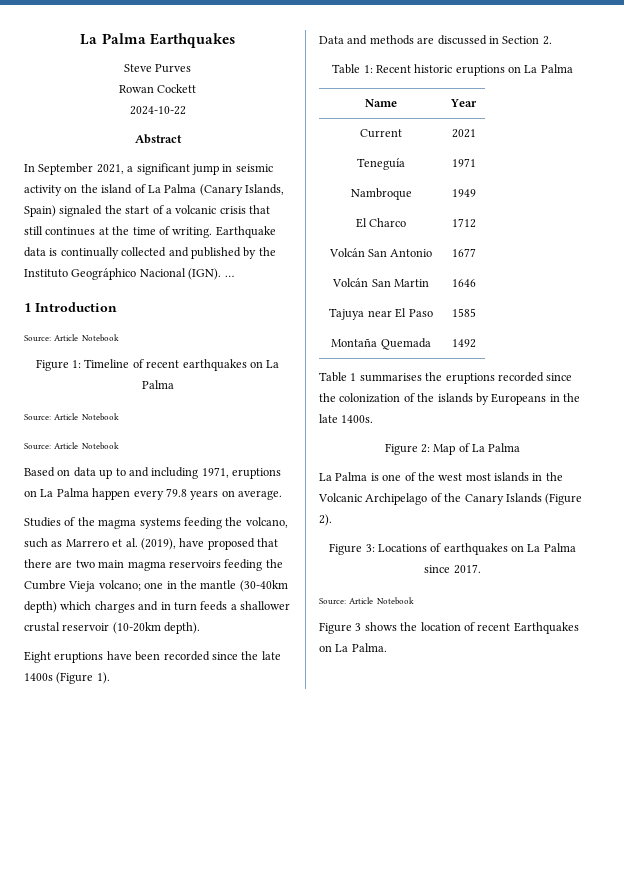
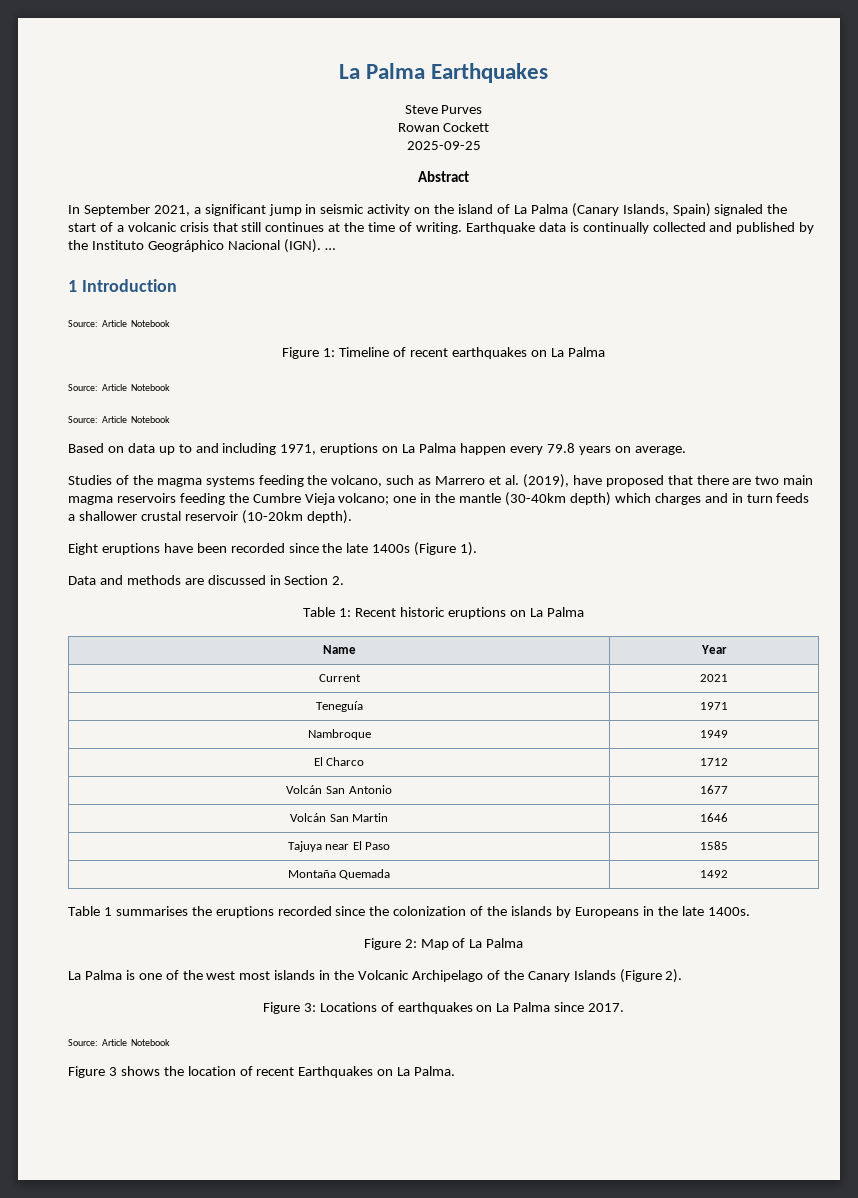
[129,106,186,115] 2024-10-22 -> [406,141,481,150] 2025-09-25

